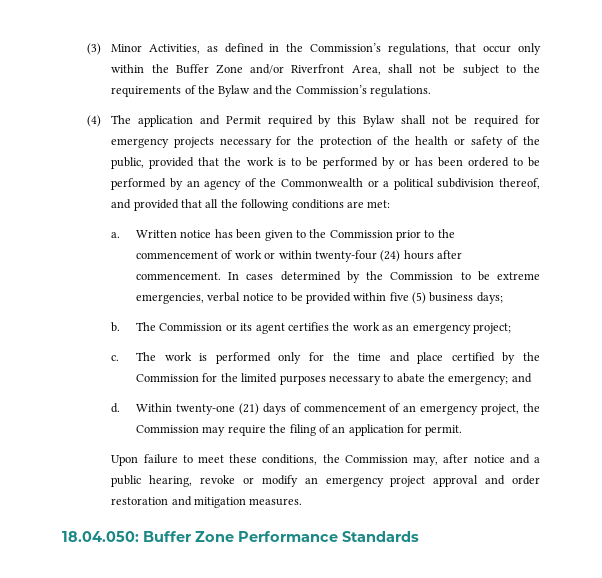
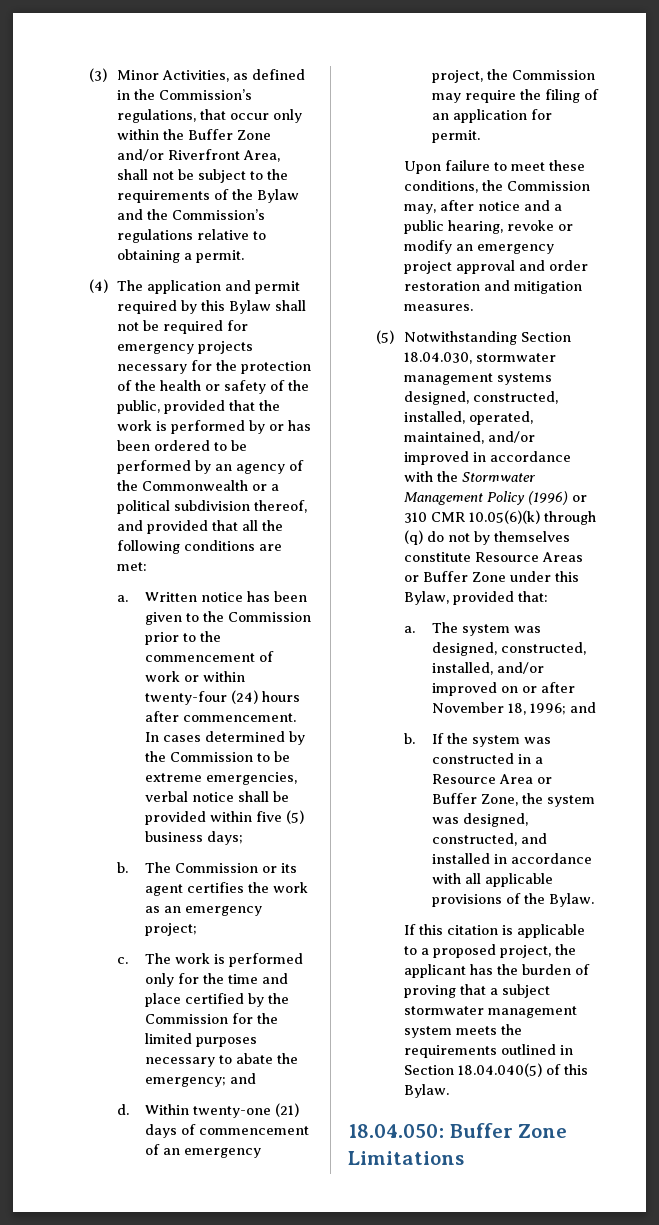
[369,85,431,97] regulations. -> [116,229,266,243] [116,249,244,263] regulations relative to obtaining a permit.
[225,116,261,124] Permit -> [254,281,300,294] permit
[290,157,318,167] to be -> (167, 426) none
[277,293,288,301] to -> [237,791,269,802] shall
(303, 502) none -> [375,330,571,345] [403,352,556,364] [403,373,552,385] [403,391,558,405] [403,411,533,425] [403,431,535,444] [403,451,571,465] [403,471,536,482] [403,491,587,505] [403,510,596,525] [403,530,570,545] [403,552,583,562] [403,571,579,582] [403,591,548,605] [403,622,541,636] [431,642,586,656] [431,662,544,675] [431,682,575,696] [431,702,596,715] [403,733,551,747] [431,753,543,764] [431,774,552,784] [431,793,595,807] [431,813,528,827] [431,833,547,846] [431,853,592,864] [431,873,553,887] [431,893,594,907] [403,924,585,938] [403,944,576,958] [403,964,590,978] [403,984,550,998] [403,1006,577,1018] [403,1024,522,1038] [403,1044,573,1058] [403,1063,588,1077] [403,1084,449,1098] // (5) Notwithstanding Section 18.04.030, stormwater management systems designed, constructed, installed, operated, maintained, and/or improved in accordance with the Stormwater Management Policy (1996) or 310 CMR 10.05(6)(k) through (q) do not by themselves constitute Resource Areas or Buffer Zone under this Bylaw, provided that: // a. The system was designed, constructed, installed, and/or improved on or after November 18, 1996; and // b. If the system was constructed in a Resource Area or Buffer Zone, the system was designed, constructed, and installed in accordance with all applicable provisions of the Bylaw. // If this citation is applicable to a proposed project, the applicant has the burden of proving that a subject stormwater management system meets the requirements outlined in Section 18.04.040(5) of this Bylaw.
[238,531,419,542] Performance Standards -> [348,1151,464,1165] Limitations

